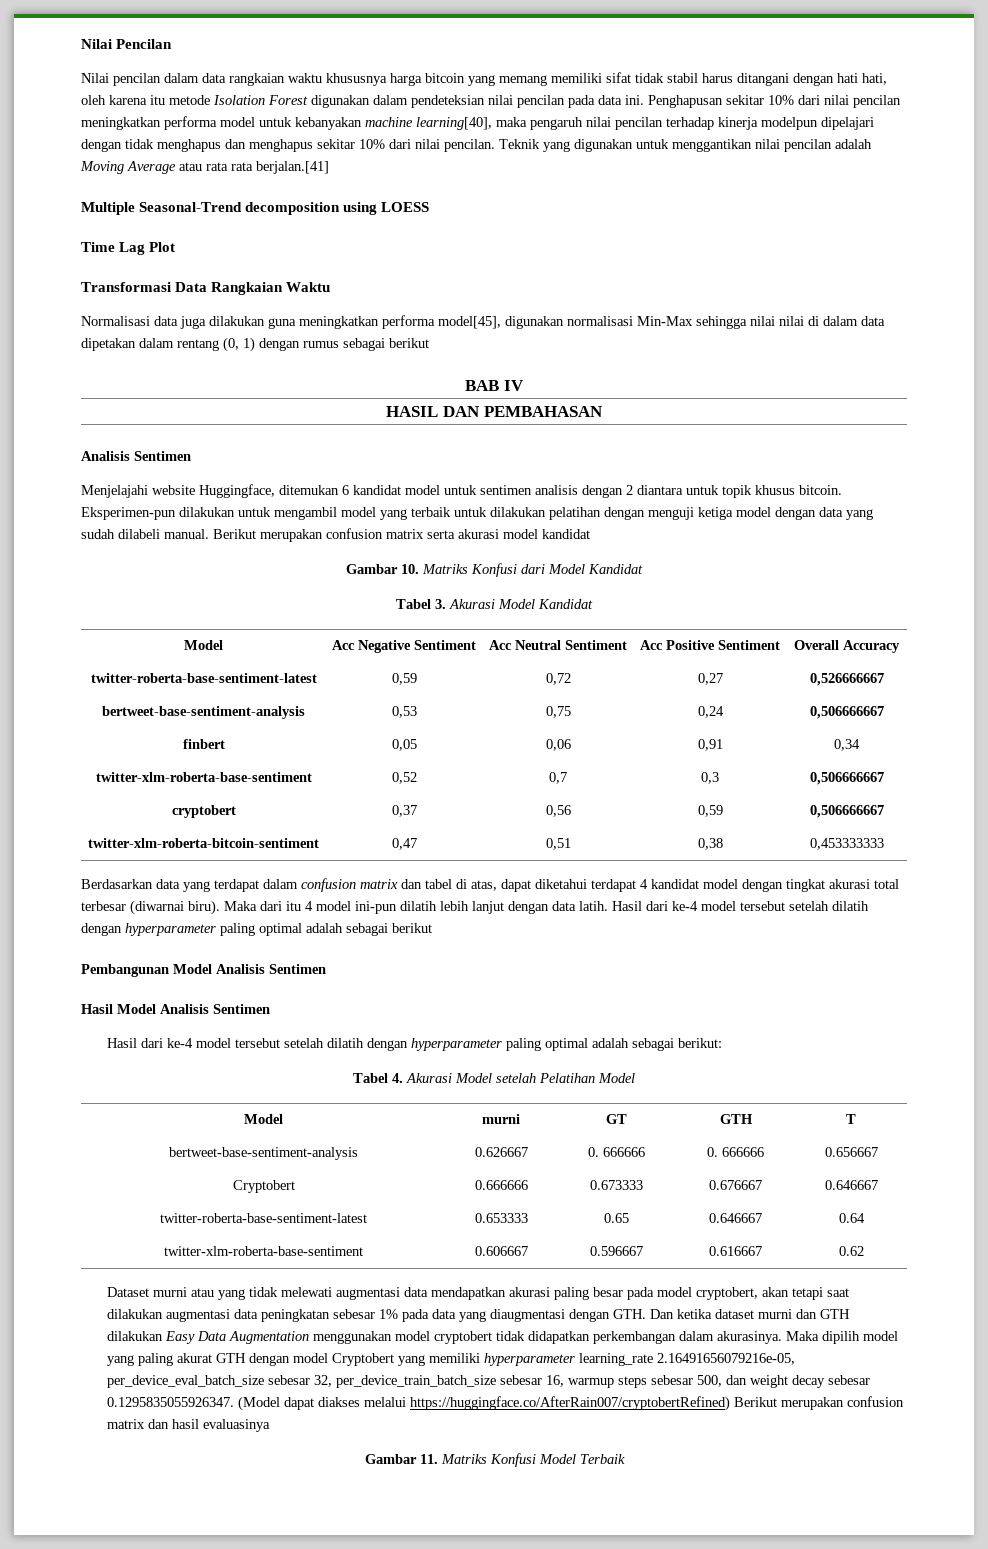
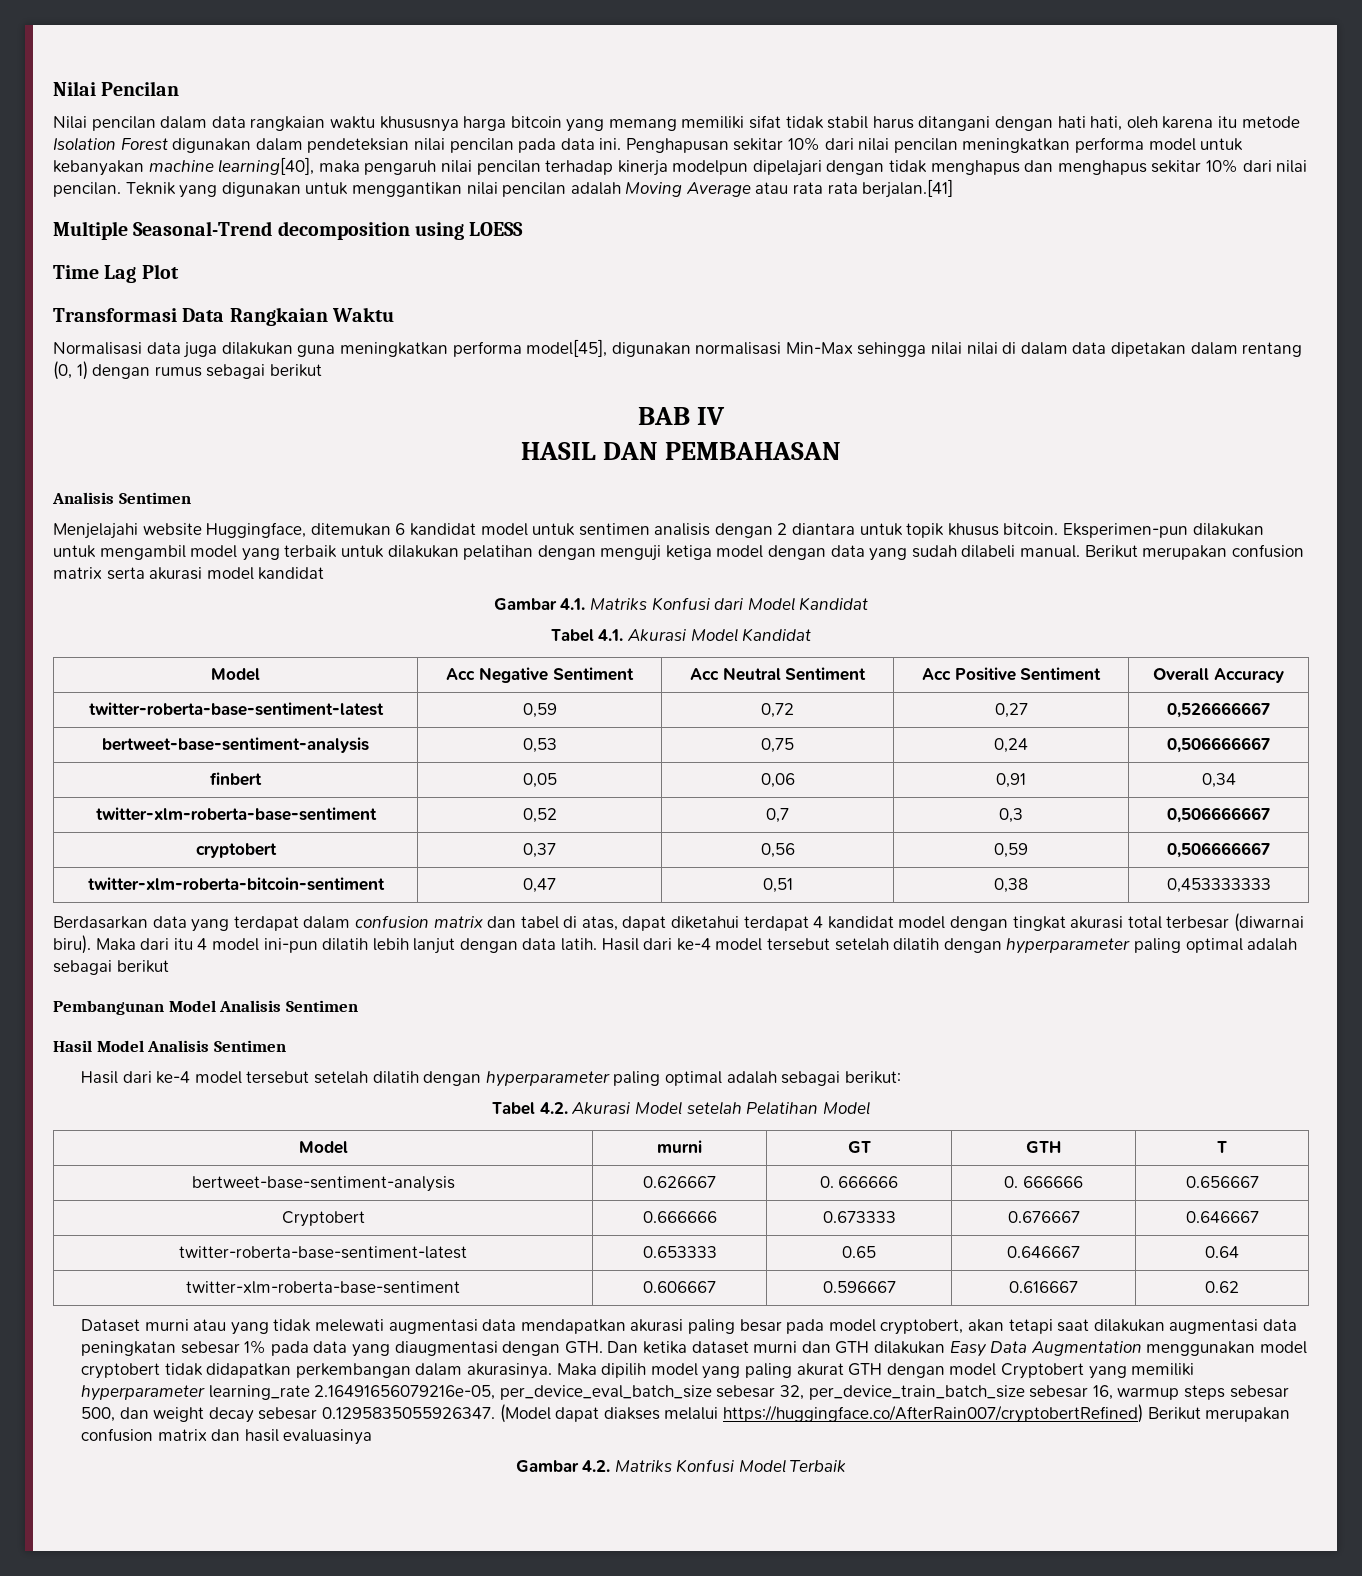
[401,564,419,574] 10. -> [560,598,586,610] 4.1.
[435,599,446,609] 3. -> [598,629,624,641] 4.1.
[392,1073,403,1083] 4. -> [539,1102,568,1114] 4.2.
[419,1454,438,1464] 11. -> [582,1460,611,1472] 4.2.

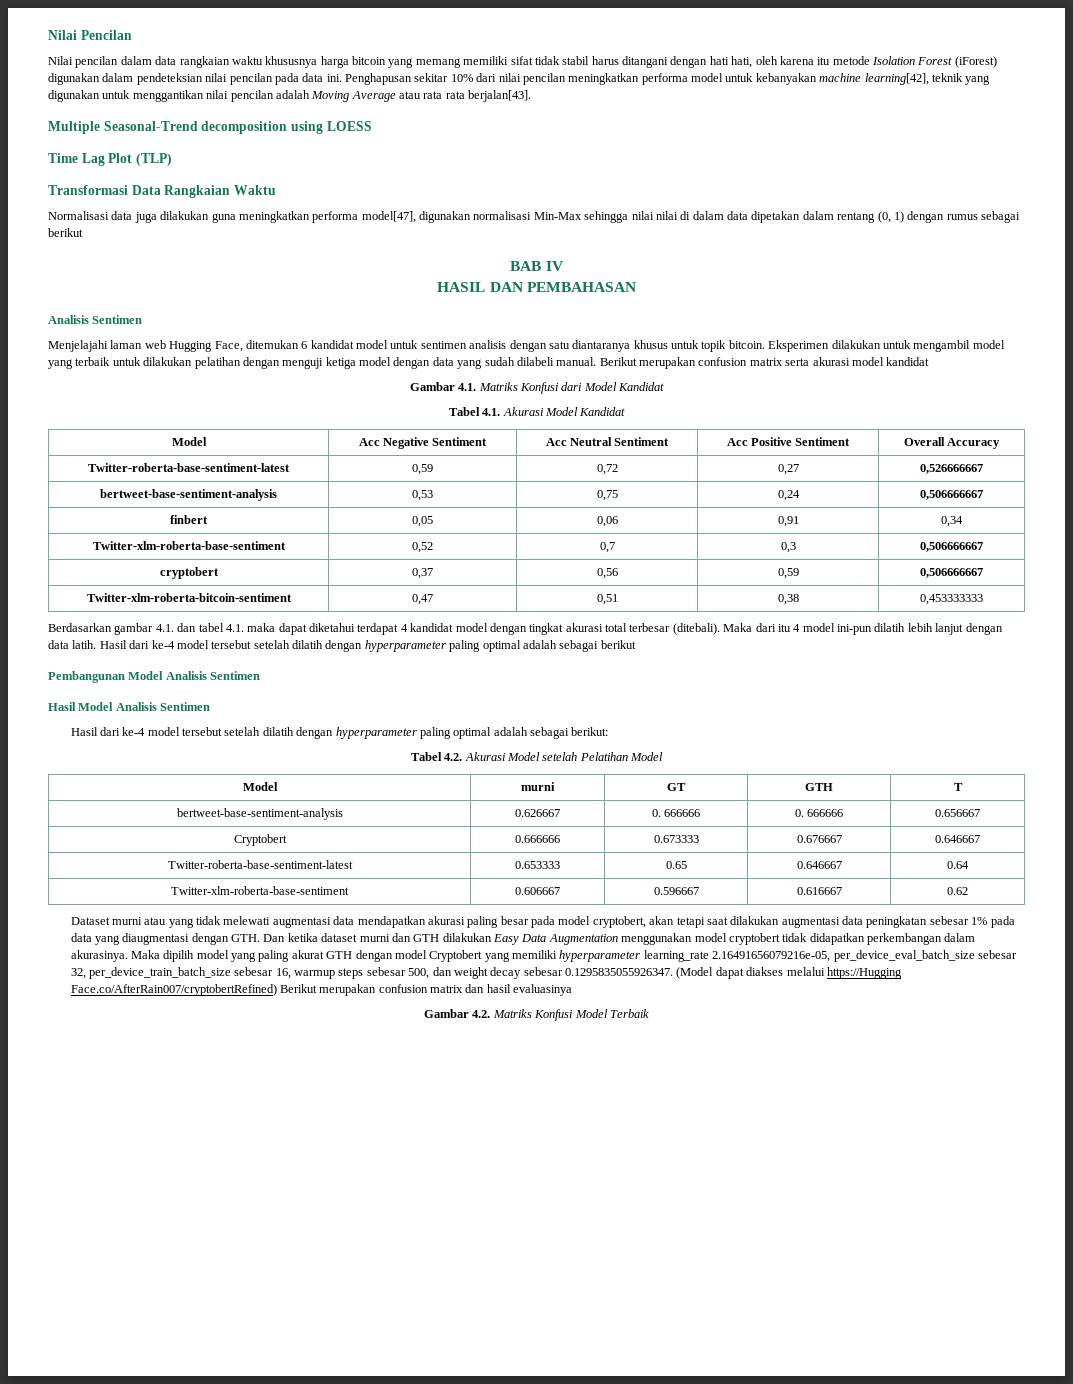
(168, 144) none -> [954,56,997,68] (iForest)
[218,157,1308,176] [53,182,176,197] learning[40], maka pengaruh nilai pencilan terhadap kinerja modelpun dipelajari dengan tidak menghapus dan menghapus sekitar 10% dari nilai pencilan. Teknik -> [864,73,963,85] learning[42], teknik
[862,179,954,198] berjalan.[41] -> [468,90,532,102] berjalan[43].
(179, 271) none -> [135,153,172,166] (TLP)
[526,339,608,357] model[45], -> [361,211,416,223] model[47],
[142,522,307,538] website Huggingface, -> [110,340,243,352] laman web Hugging Face,
[777,523,1189,538] 2 diantara untuk topik khusus bitcoin. Eksperimen-pun -> [548,340,830,352] satu diantaranya khusus untuk topik bitcoin. Eksperimen
[88,702,384,716] twitter-roberta-base-sentiment-latest -> [88,463,290,472] Twitter-roberta-base-sentiment-latest
[95,807,377,821] twitter-xlm-roberta-base-sentiment -> [92,541,286,550] Twitter-xlm-roberta-base-sentiment
[87,877,385,891] twitter-xlm-roberta-bitcoin-sentiment -> [86,593,292,602] Twitter-xlm-roberta-bitcoin-sentiment
[152,915,618,932] data yang terdapat dalam confusion matrix dan tabel di atas, -> [114,623,276,635] gambar 4.1. dan tabel 4.1. maka
[1233,913,1304,932] [53,935,91,954] (diwarnai biru). -> [672,623,720,635] (ditebali).
[179,1246,467,1259] twitter-roberta-base-sentiment-latest -> [167,860,353,869] Twitter-roberta-base-sentiment-latest
[186,1281,460,1294] twitter-xlm-roberta-base-sentiment -> [171,886,349,895] Twitter-xlm-roberta-base-sentiment
[723,1404,1144,1423] https://huggingface.co/AfterRain007/cryptobertRefined) -> [826,967,902,979] [70,984,277,996] https://Hugging Face.co/AfterRain007/cryptobertRefined)

